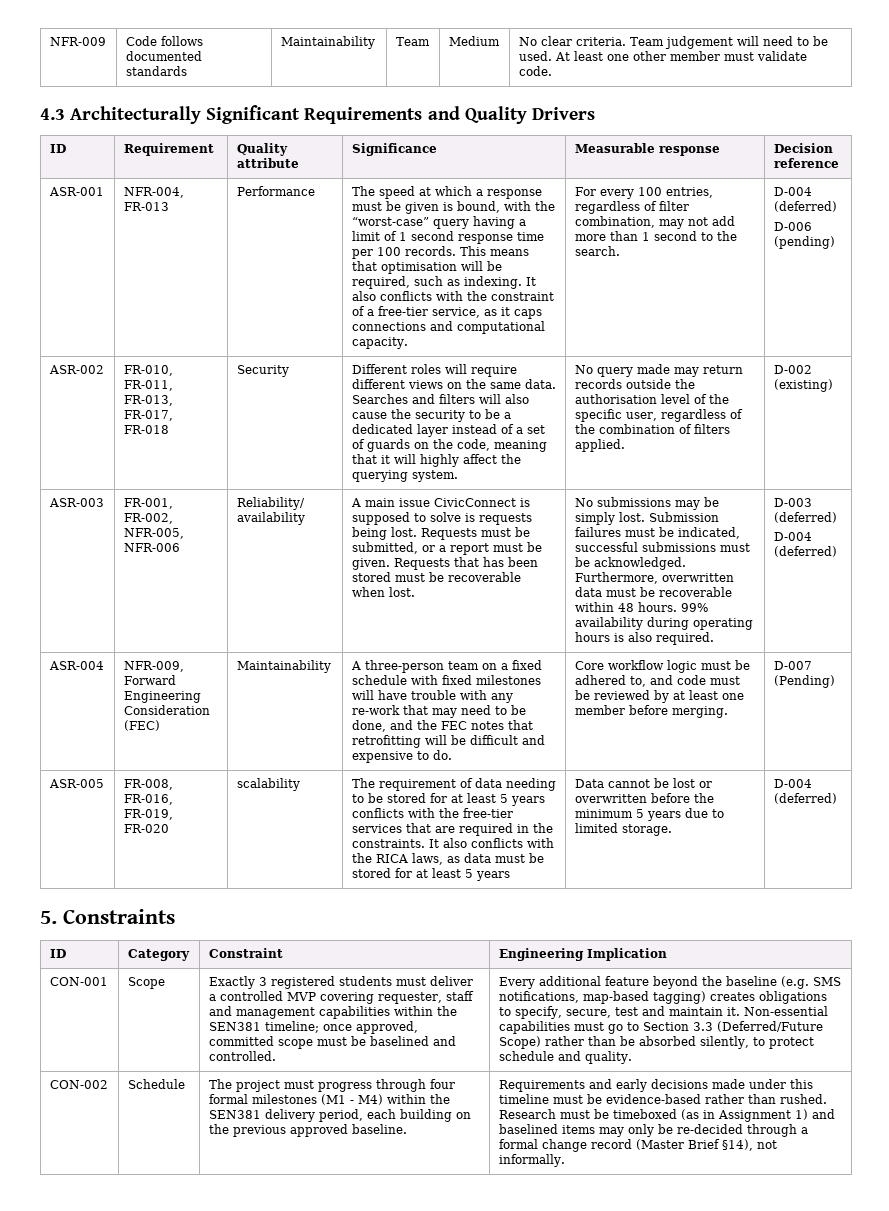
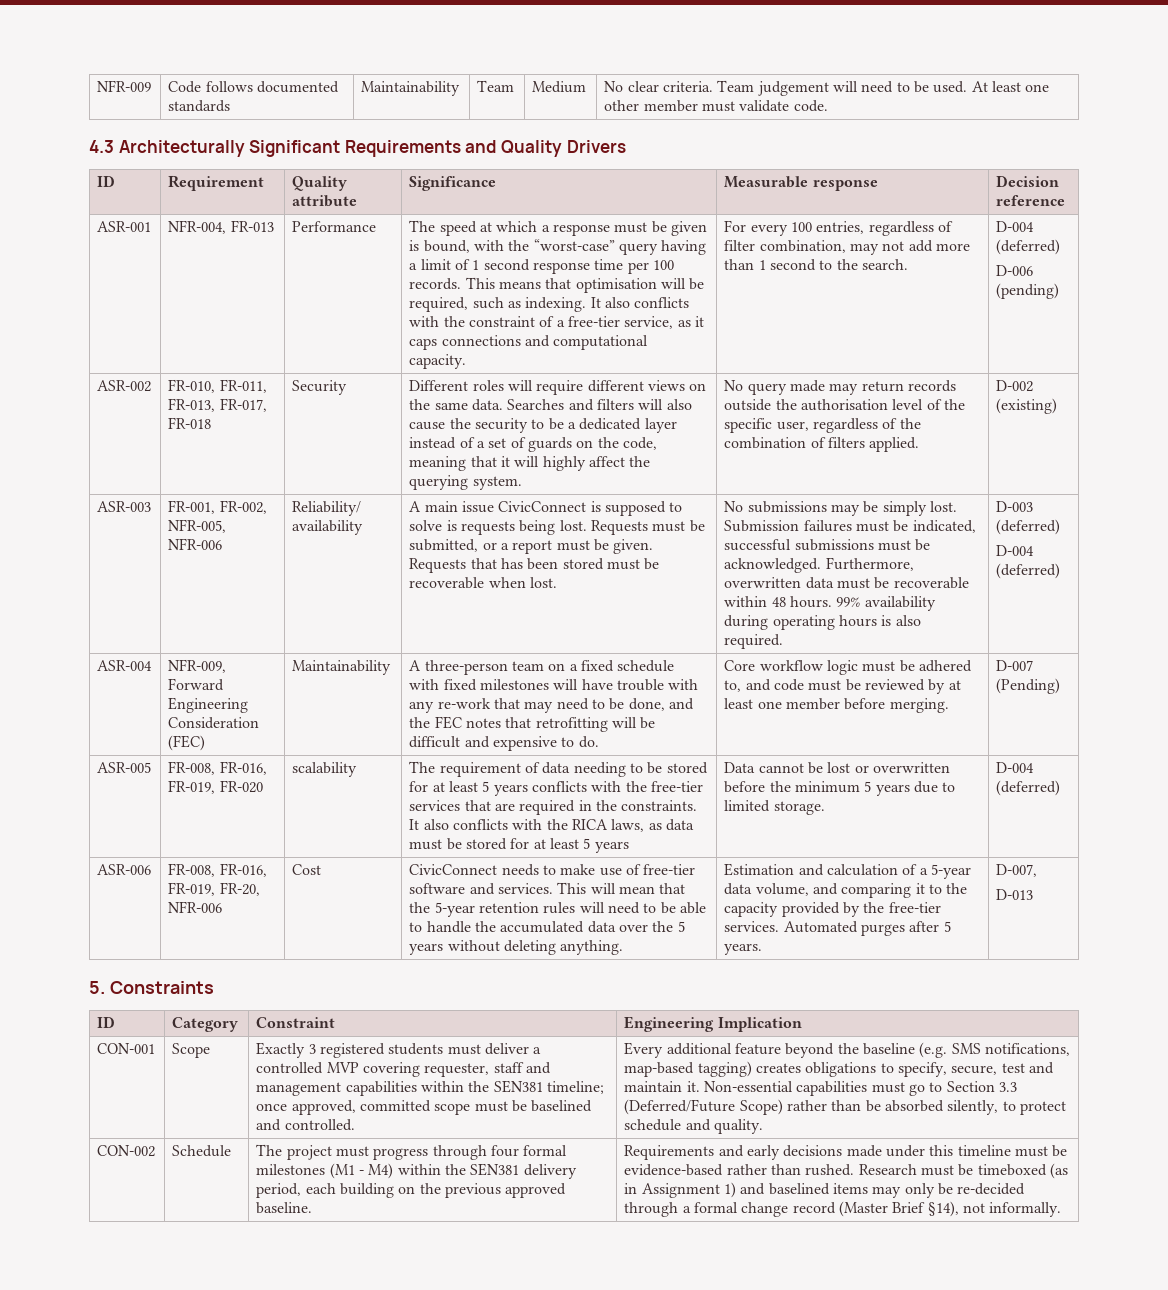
(837, 798) none -> [97,864,152,875] [168,863,267,877] [168,882,260,896] [168,901,223,913] [292,864,322,875] [409,864,696,876] [409,882,686,895] [409,902,707,917] [409,921,685,933] [409,940,624,955] [724,863,972,879] [724,883,968,898] [724,902,941,917] [724,921,951,936] [724,943,763,955] [996,864,1038,877] [996,889,1034,900] // ASR-006 | FR-008, FR-016, FR-019, FR-20, NFR-006 | Cost | CivicConnect needs to make use of free-tier software and services. This will mean that the 5-year retention rules will need to be able to handle the accumulated data over the 5 years without deleting anything. | Estimation and calculation of a 5-year data volume, and comparing it to the capacity provided by the free-tier services. Automated purges after 5 years. | D-007, // D-013

